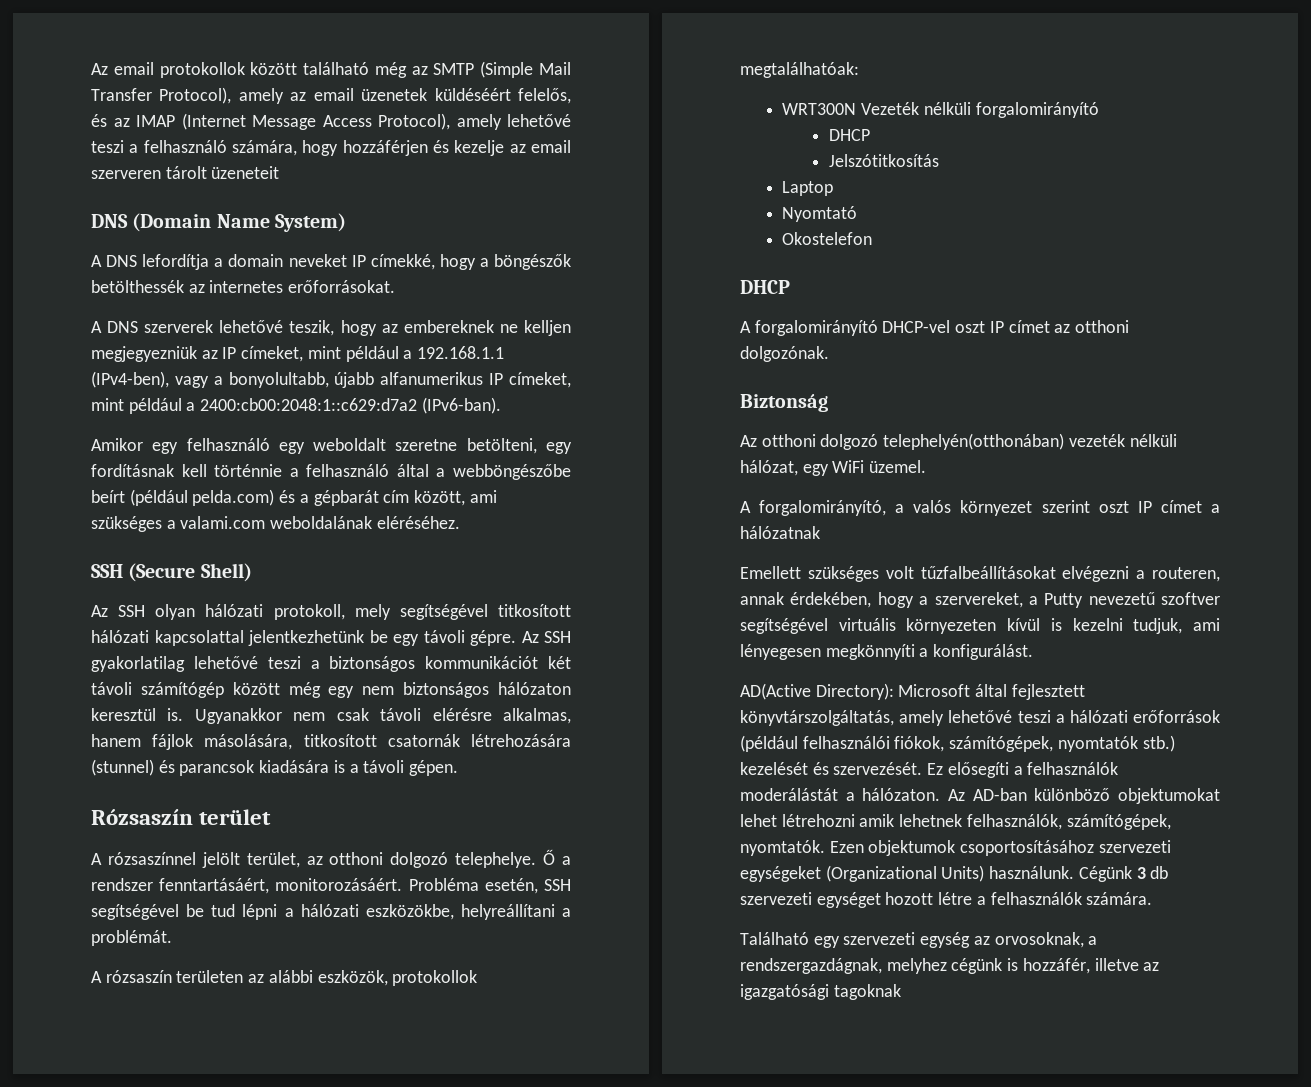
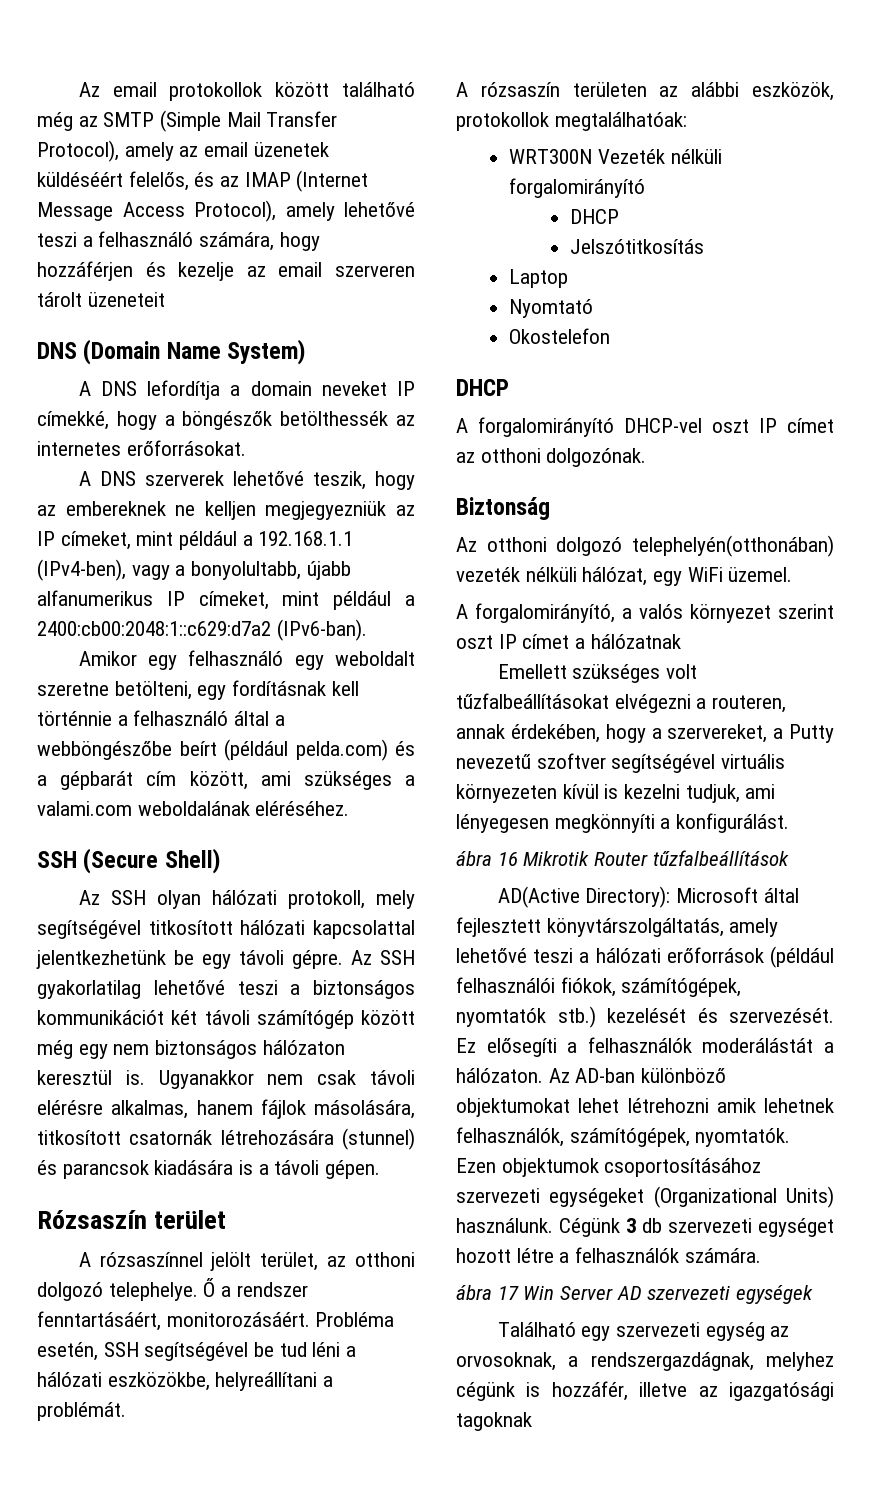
[242,904,278,920] lépni -> [312,1342,341,1357] léni
(1034, 652) none -> [456,850,789,866] // ábra 16 Mikrotik Router tűzfalbeállítások
(1153, 898) none -> [456,1285,814,1304] // ábra 17 Win Server AD szervezeti egységek

